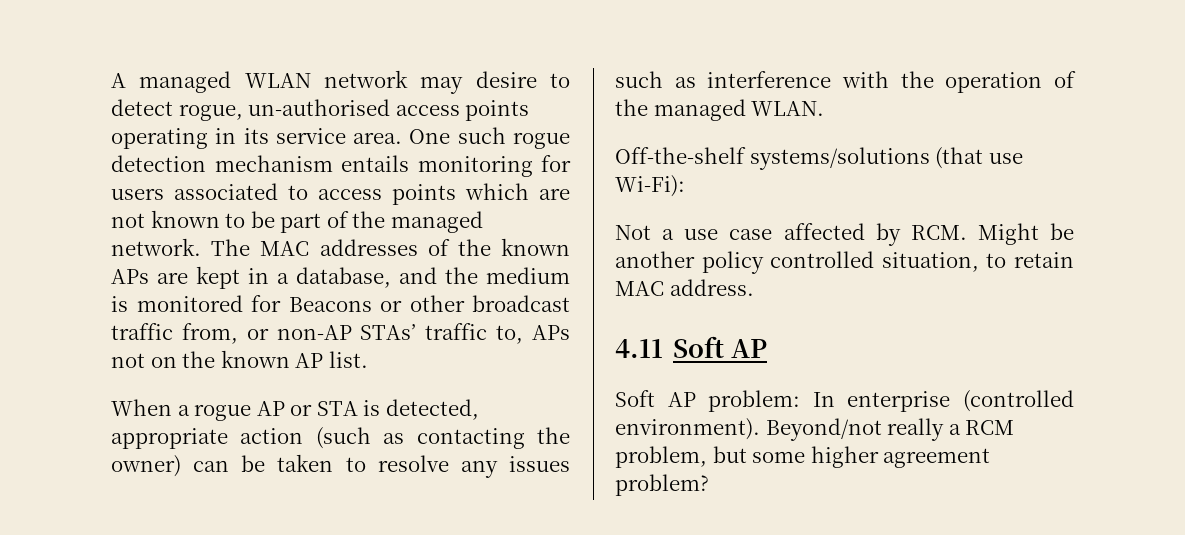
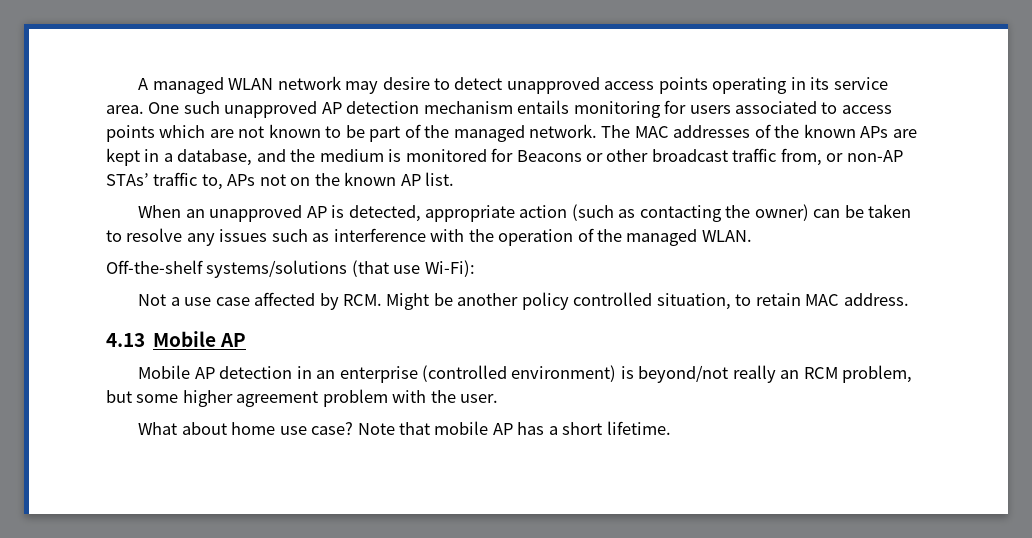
[178,99,391,121] rogue, un-authorised -> [506,77,600,94] unapproved
[513,132,570,149] rogue -> [224,101,342,118] unapproved AP
[177,401,358,421] a rogue AP or STA -> [185,205,327,222] an unapproved AP
[615,336,725,358] 4.11 Soft -> [106,331,217,347] 4.13 Mobile
[615,390,1074,412] [615,418,961,441] Soft AP problem: In enterprise (controlled environment). Beyond/not really a -> [138,365,800,383] Mobile AP detection in an enterprise (controlled environment) is beyond/not really an
[615,474,709,496] problem? -> [322,389,499,407] [138,421,671,435] problem with the user. // What about home use case? Note that mobile AP has a short lifetime.

